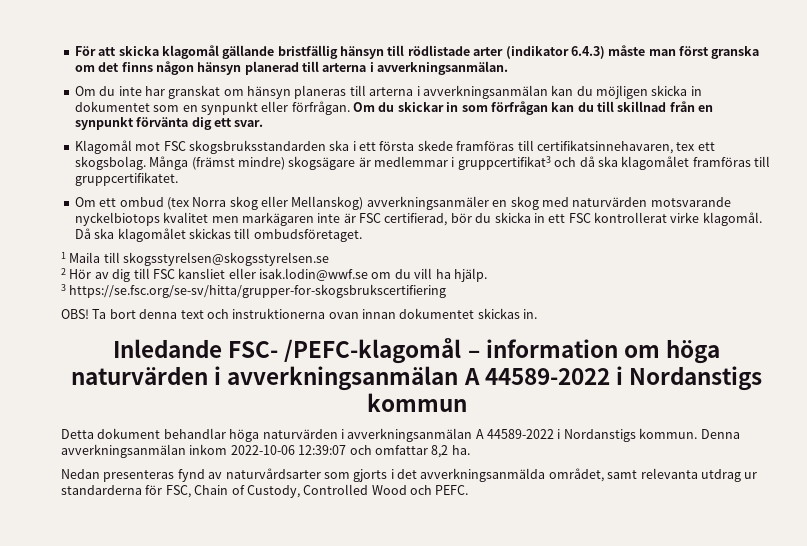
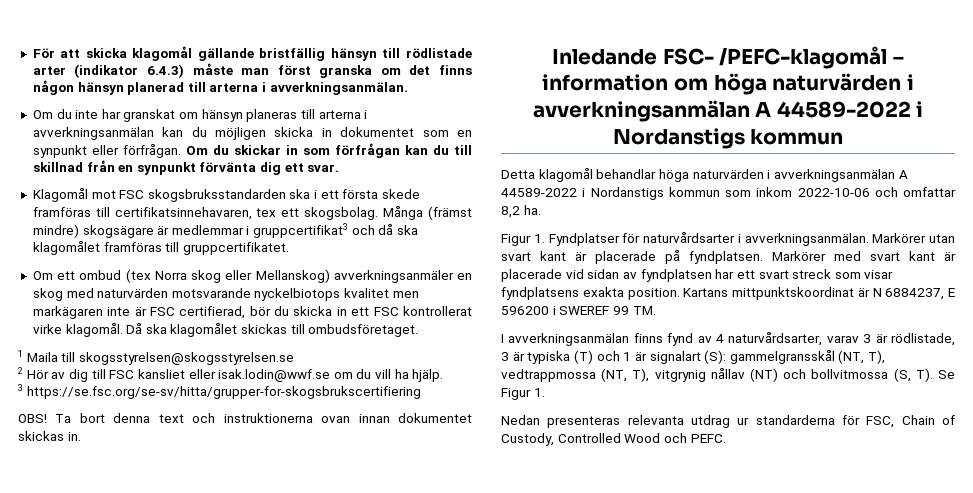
[97,428,161,439] dokument -> [538,168,593,182] klagomål
[639,428,740,439] [61,444,186,458] kommun. Denna avverkningsanmälan -> [668,187,751,197] kommun som
[298,445,347,455] 12:39:07 -> (870, 192) none
[61,468,638,482] Nedan presenteras fynd av naturvårdsarter som gjorts i det avverkningsanmälda området, samt -> [501,232,955,246] [501,250,956,264] [501,269,894,282] [501,287,955,300] [501,306,656,315] [501,332,955,346] [501,350,886,364] [501,368,955,382] [501,388,545,400] [501,415,621,428] Figur 1. Fyndplatser för naturvårdsarter i avverkningsanmälan. Markörer utan svart kant är placerade på fyndplatsen. Markörer med svart kant är placerade vid sidan av fyndplatsen har ett svart streck som visar fyndplatsens exakta position. Kartans mittpunktskoordinat är N 6884237, E 596200 i SWEREF 99 TM. // I avverkningsanmälan finns fynd av 4 naturvårdsarter, varav 3 är rödlistade, 3 är typiska (T) och 1 är signalart (S): gammelgransskål (NT, T), vedtrappmossa (NT, T), vitgrynig nållav (NT) och bollvitmossa (S, T). Se Figur 1. // Nedan presenteras

